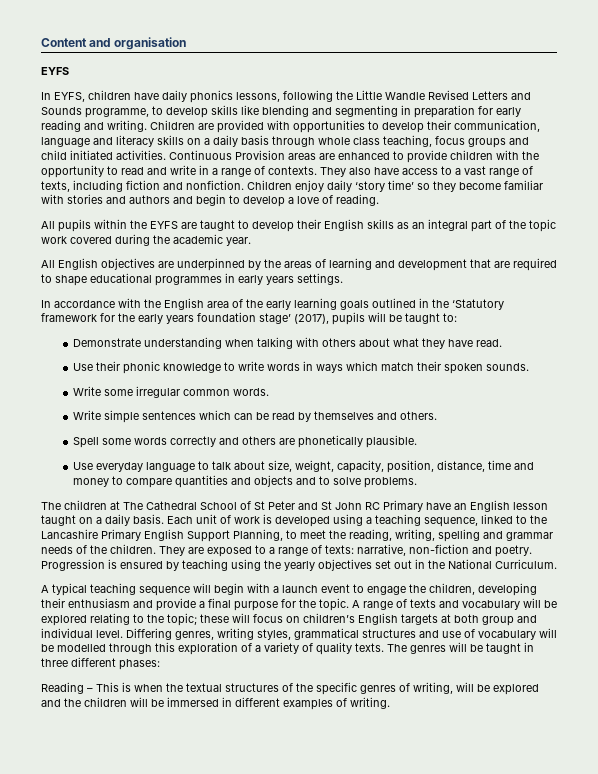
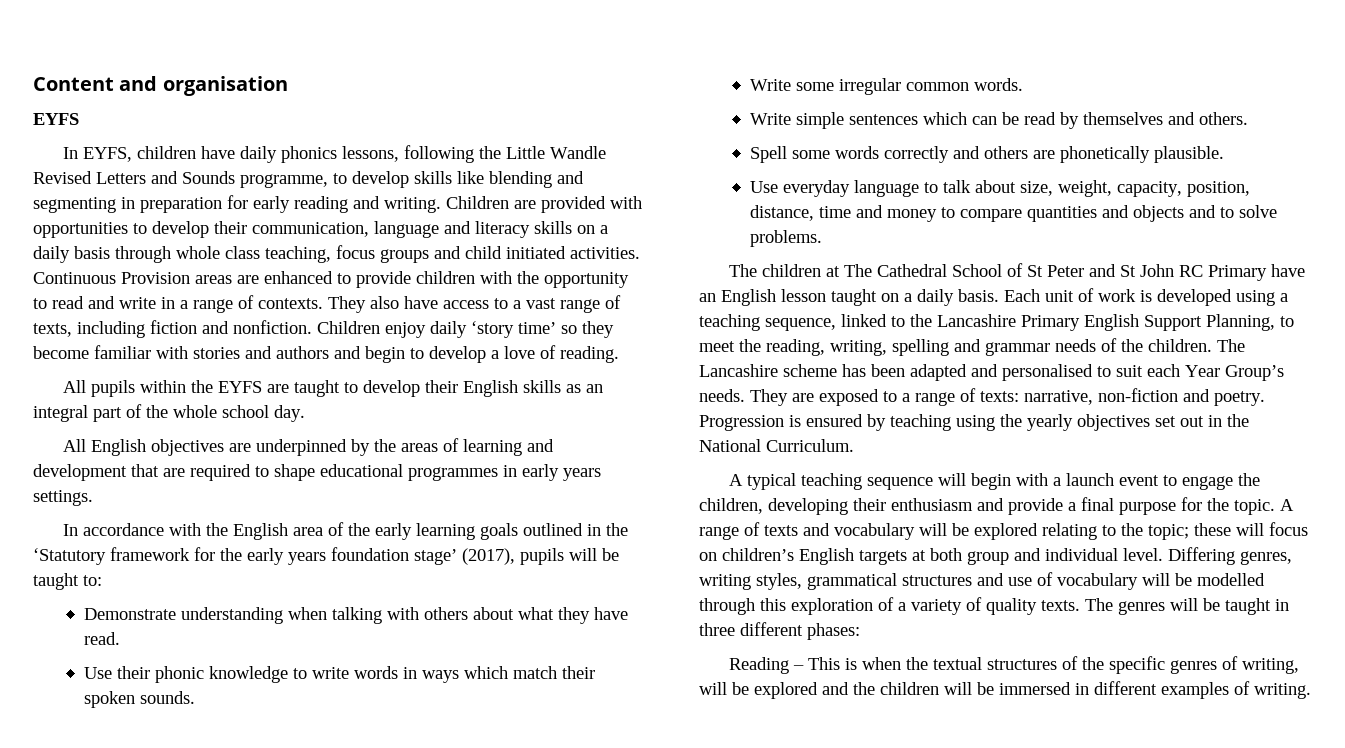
[529,219,556,232] [41,234,251,246] topic work covered during the academic year. -> [173,405,305,422] whole school day.
(156, 549) none -> [1217,339,1245,352] [699,364,1284,381] [699,389,745,402] The Lancashire scheme has been adapted and personalised to suit each Year Group’s needs.

